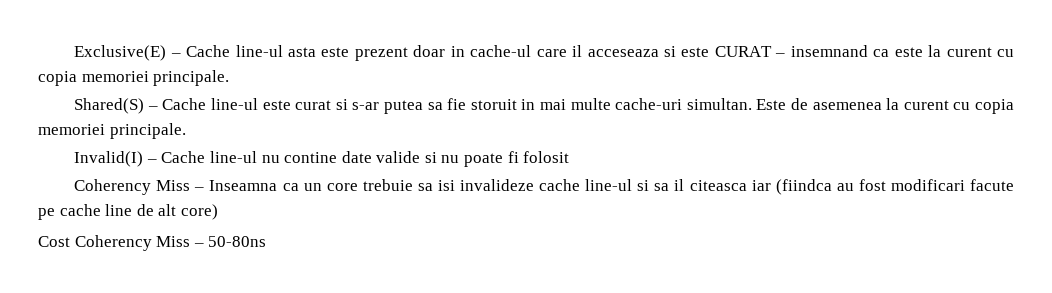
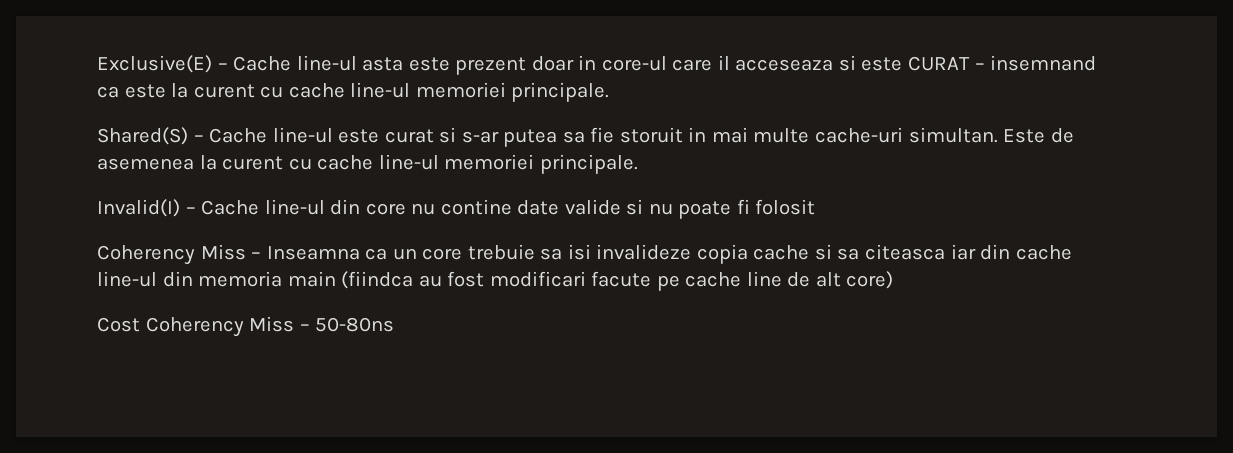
[470,45,532,57] cache-ul -> [601,56,667,71] core-ul
[38,71,77,86] copia -> [288,82,411,98] cache line-ul
[974,99,1014,114] copia -> [317,154,439,170] cache line-ul
(257, 157) none -> [330,199,406,215] din core
[539,179,771,191] cache line-ul si sa il citeasca iar -> [696,244,1072,264] [97,271,336,287] copia cache si sa citeasca iar din cache line-ul din memoria main

